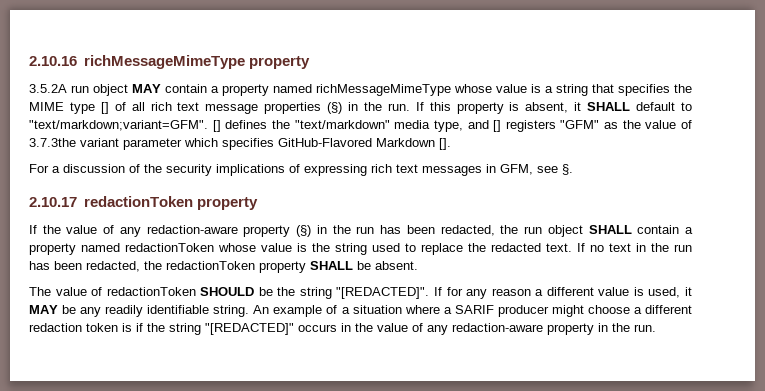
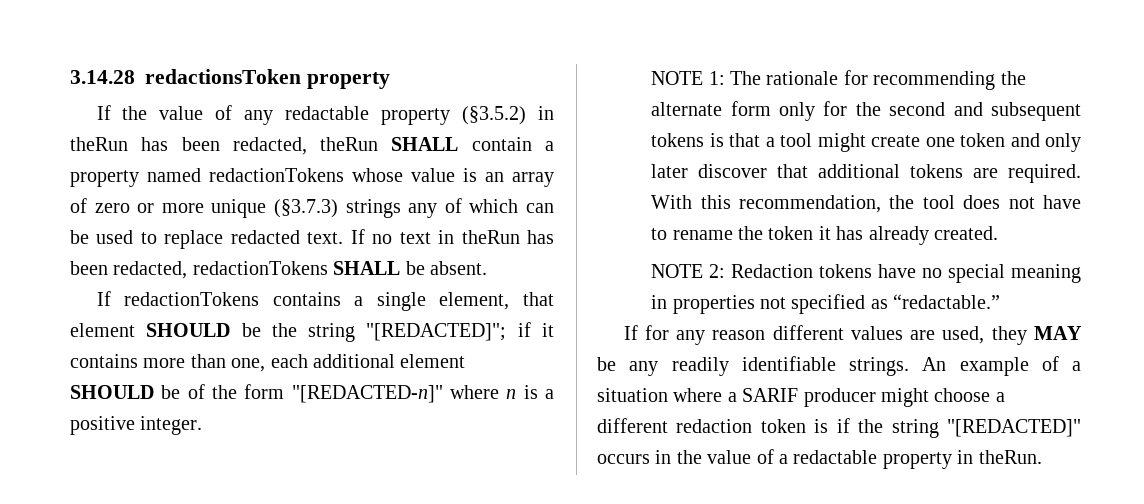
[29,55,310,69] [29,84,692,96] [29,102,693,114] [29,120,692,132] [29,138,451,150] [29,164,573,176] [29,196,193,207] 2.10.16 richMessageMimeType property // 3.5.2A run object MAY contain a property named richMessageMimeType whose value is a string that specifies the MIME type [] of all rich text message properties (§) in the run. If this property is absent, it SHALL default to "text/markdown;variant=GFM". [] defines the "text/markdown" media type, and [] registers "GFM" as the value of 3.7.3the variant parameter which specifies GitHub-Flavored Markdown []. // For a discussion of the security implications of expressing rich text messages in GFM, see §. // 2.10.17 redactionToken -> [70,69,301,84] 3.14.28 redactionsToken
[146,225,583,237] redaction-aware property (§) in the run has been redacted, the run object -> [285,106,554,125] [70,137,379,155] redactable property (§3.5.2) in theRun has been redacted, theRun
[125,243,367,255] redactionToken whose value is the string -> [209,168,554,187] [70,198,555,218] [70,230,89,244] redactionTokens whose value is an array of zero or more unique (§3.7.3) strings any of which can be
[468,243,486,252] the -> (224, 239) none
[651,243,692,252] [29,261,306,273] the run has been redacted, the redactionToken property -> [461,230,554,244] [70,261,328,279] theRun has been redacted, redactionTokens
[29,287,692,299] The value of redactionToken SHOULD be the string "[REDACTED]". If for any reason a different value is used, it -> [96,291,554,311] [70,322,554,342] [70,354,466,372] [70,384,554,403] [70,416,203,435] [651,70,1026,90] [651,101,1081,121] [651,133,1081,152] [651,164,1081,183] [651,195,1081,213] [651,226,999,245] [651,264,1081,283] [651,294,1001,314] [623,325,1027,345] If redactionTokens contains a single element, that element SHOULD be the string "[REDACTED]"; if it contains more than one, each additional element SHOULD be of the form "[REDACTED-n]" where n is a positive integer. // NOTE 1: The rationale for recommending the alternate form only for the second and subsequent tokens is that a tool might create one token and only later discover that additional tokens are required. With this recommendation, the tool does not have to rename the token it has already created. // NOTE 2: Redaction tokens have no special meaning in properties not specified as “redactable.” // If for any reason different values are used, they
[213,305,250,317] string. -> [849,357,909,376] strings.
[427,323,656,335] any redaction-aware property in the run. -> [779,450,1042,469] a redactable property in theRun.

